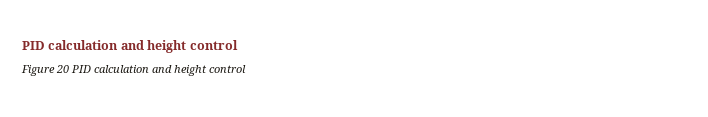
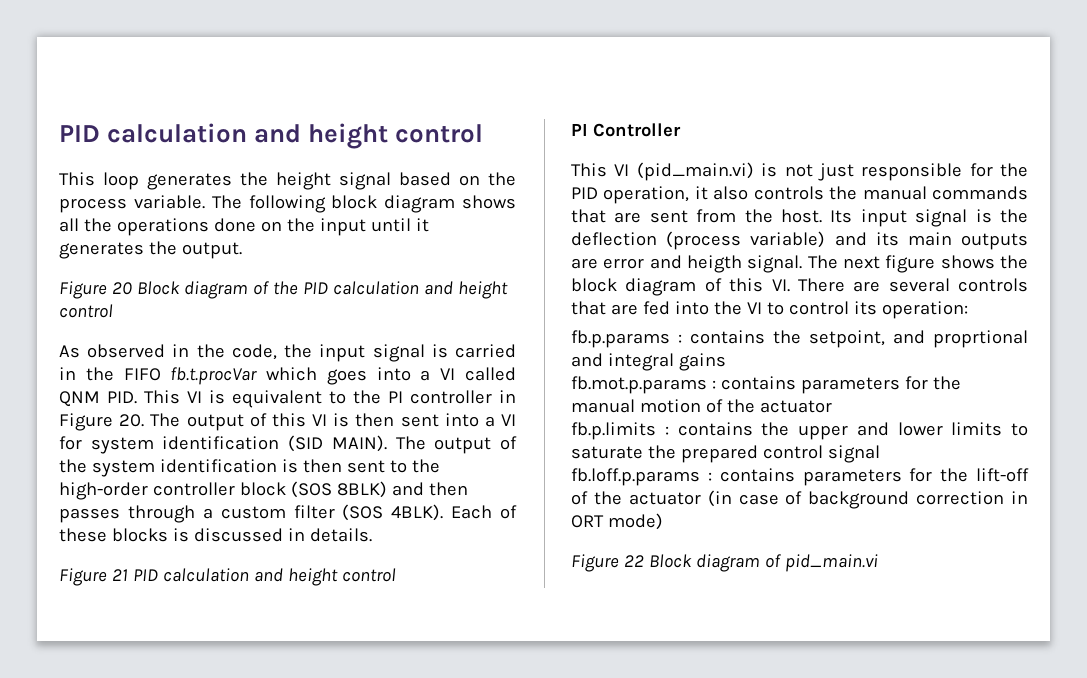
[22,40,238,53] [21,65,246,76] PID calculation and height control // Figure 20 PID calculation and height control -> [59,123,484,149] [59,172,516,190] [59,195,516,213] [59,218,429,236] [59,241,242,259] [59,281,508,299] [59,304,113,318] [59,344,516,362] [59,367,516,385] [59,390,516,408] [59,413,517,431] [59,435,517,454] [59,459,440,477] [59,481,468,500] [59,504,517,523] [59,528,372,542] [59,568,396,586] [571,123,681,137] [571,162,1028,181] [571,186,1028,204] [571,209,1028,227] [571,231,1028,250] [571,255,1028,273] [571,278,1028,296] [571,301,968,319] [571,330,1028,348] [571,353,726,371] [571,376,961,394] [571,399,832,413] [571,422,1028,440] [571,445,880,463] [571,468,1029,486] [571,490,1028,509] [571,513,663,530] [571,554,878,572] PID calculation and height control // This loop generates the height signal based on the process variable. The following block diagram shows all the operations done on the input until it generates the output. // Figure 20 Block diagram of the PID calculation and height control // As observed in the code, the input signal is carried in the FIFO fb.t.procVar which goes into a VI called QNM PID. This VI is equivalent to the PI controller in Figure 20. The output of this VI is then sent into a VI for system identification (SID MAIN). The output of the system identification is then sent to the high-order controller block (SOS 8BLK) and then passes through a custom filter (SOS 4BLK). Each of these blocks is discussed in details. // Figure 21 PID calculation and height control // PI Controller // This VI (pid_main.vi) is not just responsible for the PID operation, it also controls the manual commands that are sent from the host. Its input signal is the deflection (process variable) and its main outputs are error and heigth signal. The next figure shows the block diagram of this VI. There are several controls that are fed into the VI to control its operation: // fb.p.params : contains the setpoint, and proprtional and integral gains // fb.mot.p.params : contains parameters for the manual motion of the actuator // fb.p.limits : contains the upper and lower limits to saturate the prepared control signal // fb.loff.p.params : contains parameters for the lift-off of the actuator (in case of background correction in ORT mode) // Figure 22 Block diagram of pid_main.vi

